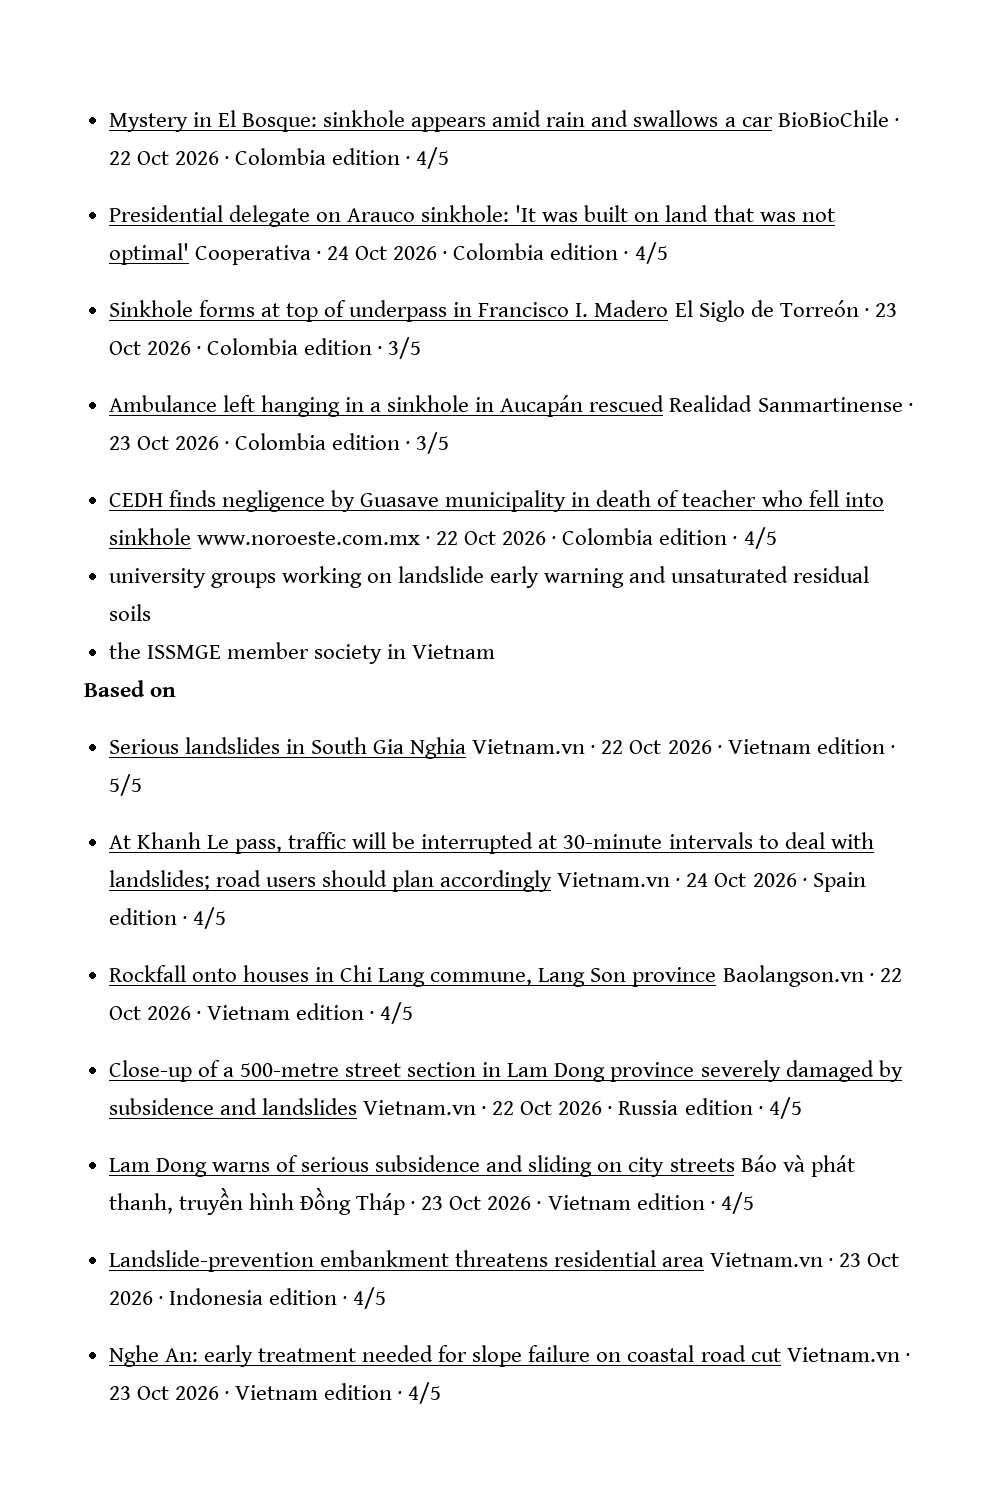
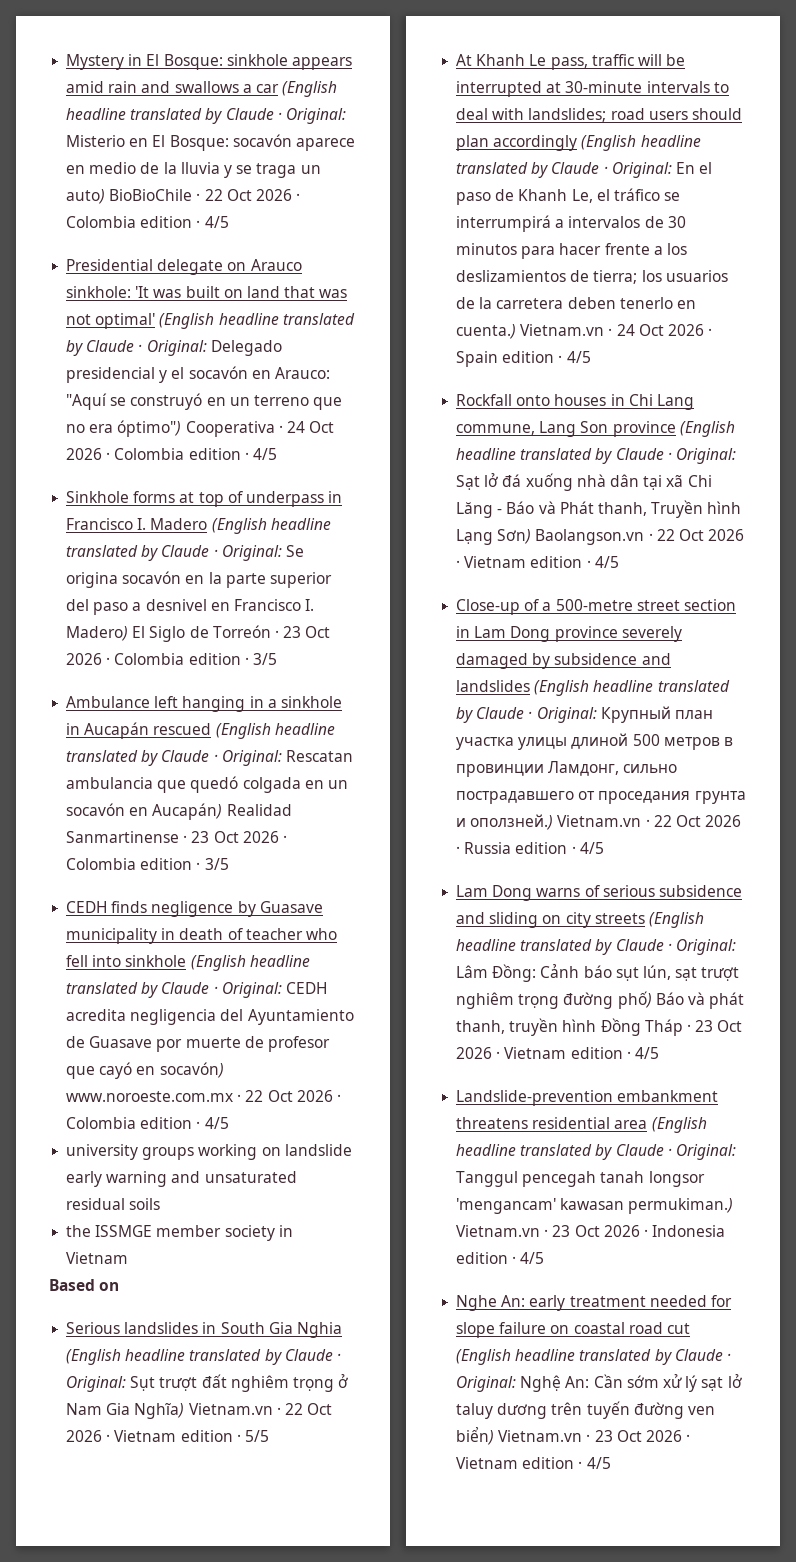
(773, 122) none -> [282,81,338,97] [66,108,346,124] [66,134,355,151] [66,162,321,178] [66,189,106,204] (English headline translated by Claude · Original: Misterio en El Bosque: socavón aparece en medio de la lluvia y se traga un auto)
(189, 254) none -> [159,313,355,329] [66,340,282,356] [66,366,330,383] [66,393,343,410] [66,420,182,437] (English headline translated by Claude · Original: Delegado presidencial y el socavón en Arauco: "Aquí se construyó en un terreno que no era óptimo")
(669, 308) none -> [211,518,331,534] [66,545,304,561] [66,571,332,588] [66,599,315,615] [66,626,129,641] (English headline translated by Claude · Original: Se origina socavón en la parte superior del paso a desnivel en Francisco I. Madero)
(665, 403) none -> [215,723,335,739] [66,750,353,766] [66,776,348,793] [66,803,223,820] (English headline translated by Claude · Original: Rescatan ambulancia que quedó colgada en un socavón en Aucapán)
(191, 536) none -> [190,955,310,971] [66,982,327,998] [66,1009,354,1025] [66,1036,330,1052] [66,1062,224,1079] (English headline translated by Claude · Original: CEDH acredita negligencia del Ayuntamiento de Guasave por muerte de profesor que cayó en socavón)
(467, 748) none -> [66,1349,341,1365] [66,1374,350,1392] [66,1403,185,1419] (English headline translated by Claude · Original: Sụt trượt đất nghiêm trọng ở Nam Gia Nghĩa)
(553, 881) none -> [581,135,701,151] [456,162,713,178] [456,188,681,205] [456,215,686,232] [456,243,687,259] [456,270,728,284] [456,297,696,309] [456,324,517,339] (English headline translated by Claude · Original: En el paso de Khanh Le, el tráfico se interrumpirá a intervalos de 30 minutos para hacer frente a los deslizamientos de tierra; los usuarios de la carretera deben tenerlo en cuenta.)
(717, 977) none -> [679,421,735,437] [456,448,736,464] [456,473,712,491] [456,500,742,518] [456,529,532,545] (English headline translated by Claude · Original: Sạt lở đá xuống nhà dân tại xã Chi Lăng - Báo và Phát thanh, Truyền hình Lạng Sơn)
(357, 1106) none -> [534,680,730,696] [456,706,713,723] [456,733,733,750] [456,761,678,777] [456,791,746,804] [456,814,554,830] (English headline translated by Claude · Original: Крупный план участка улицы длиной 500 метров в провинции Ламдонг, сильно пострадавшего от проседания грунта и оползней.)
(735, 1165) none -> [648,912,704,928] [456,939,736,955] [456,964,740,982] [456,991,652,1009] (English headline translated by Claude · Original: Lâm Đồng: Cảnh báo sụt lún, sạt trượt nghiêm trọng đường phố)
(705, 1262) none -> [651,1117,707,1133] [456,1144,736,1160] [456,1171,705,1187] [456,1198,734,1214] (English headline translated by Claude · Original: Tanggul pencegah tanah longsor 'mengancam' kawasan permukiman.)
(781, 1355) none -> [456,1349,731,1365] [456,1374,743,1392] [456,1401,715,1419] [456,1427,495,1445] (English headline translated by Claude · Original: Nghệ An: Cần sớm xử lý sạt lở taluy dương trên tuyến đường ven biển)

